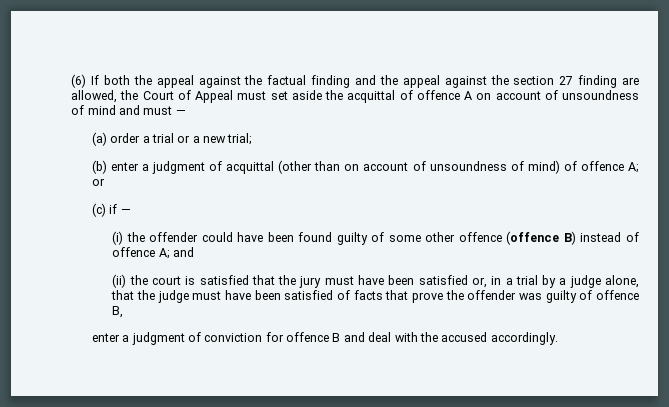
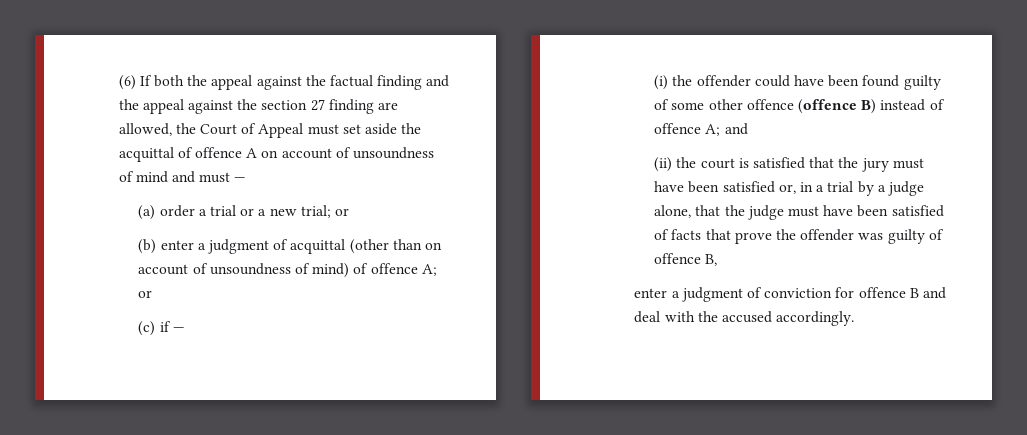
(253, 139) none -> [334,208,349,216] or

